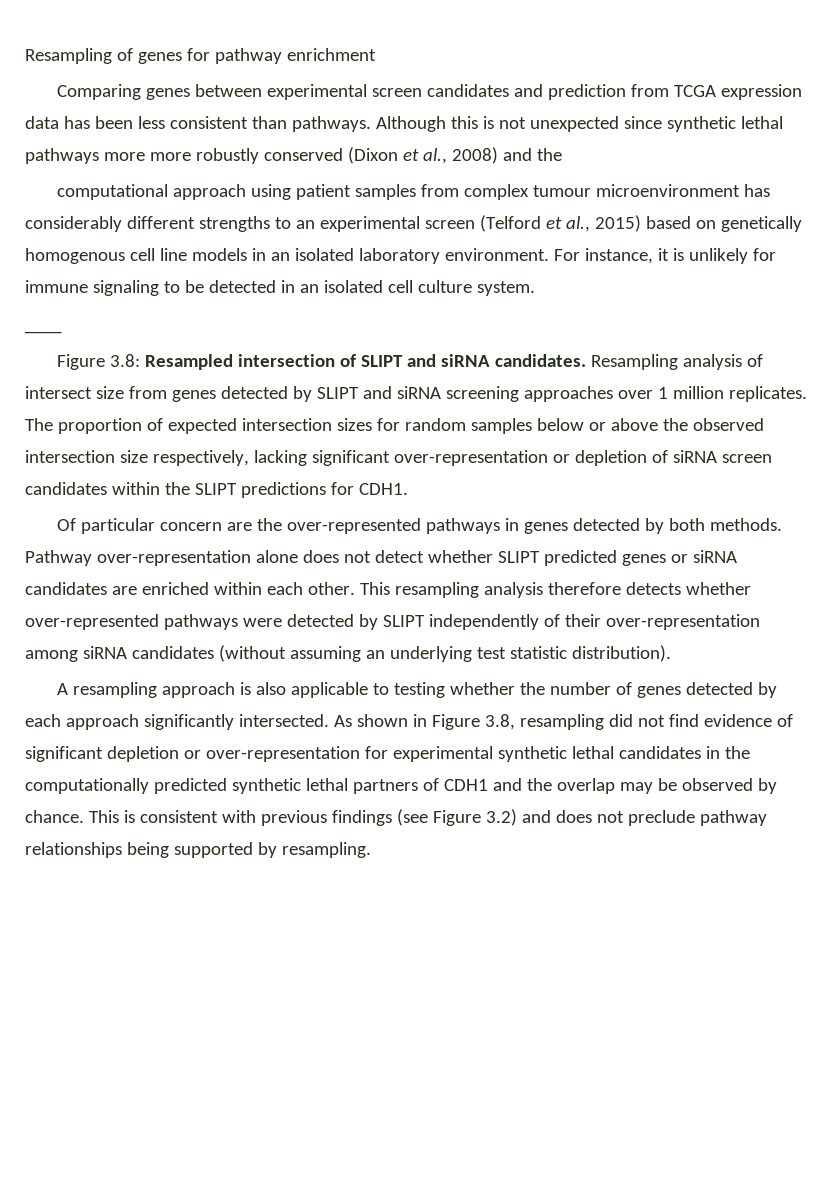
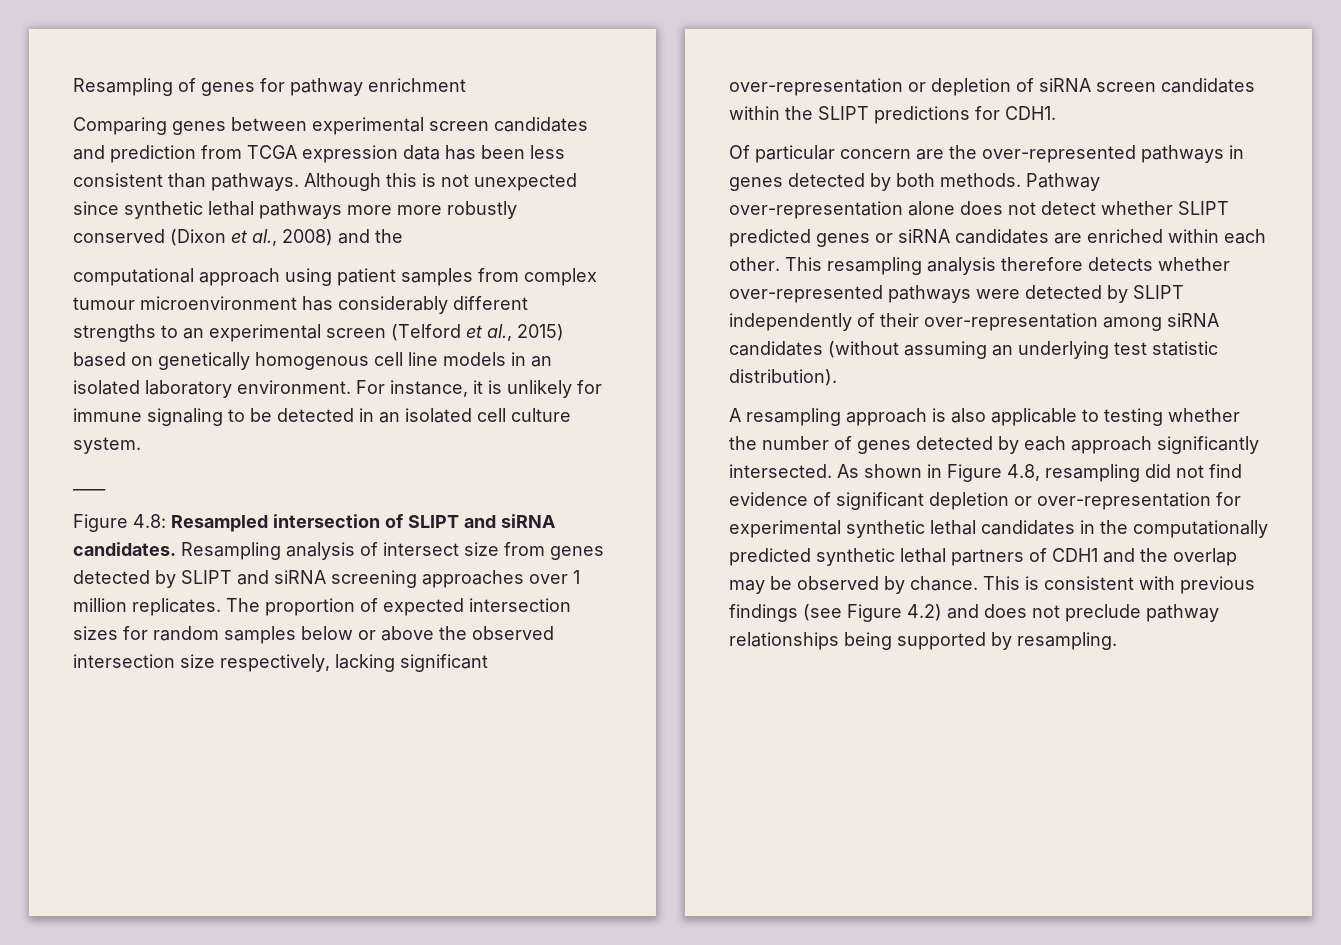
[109,354,140,367] 3.8: -> [133,514,166,528] 4.8:
[484,714,515,730] 3.8, -> [1007,464,1040,481] 4.8,
[485,809,517,826] 3.2) -> [907,604,942,621] 4.2)

